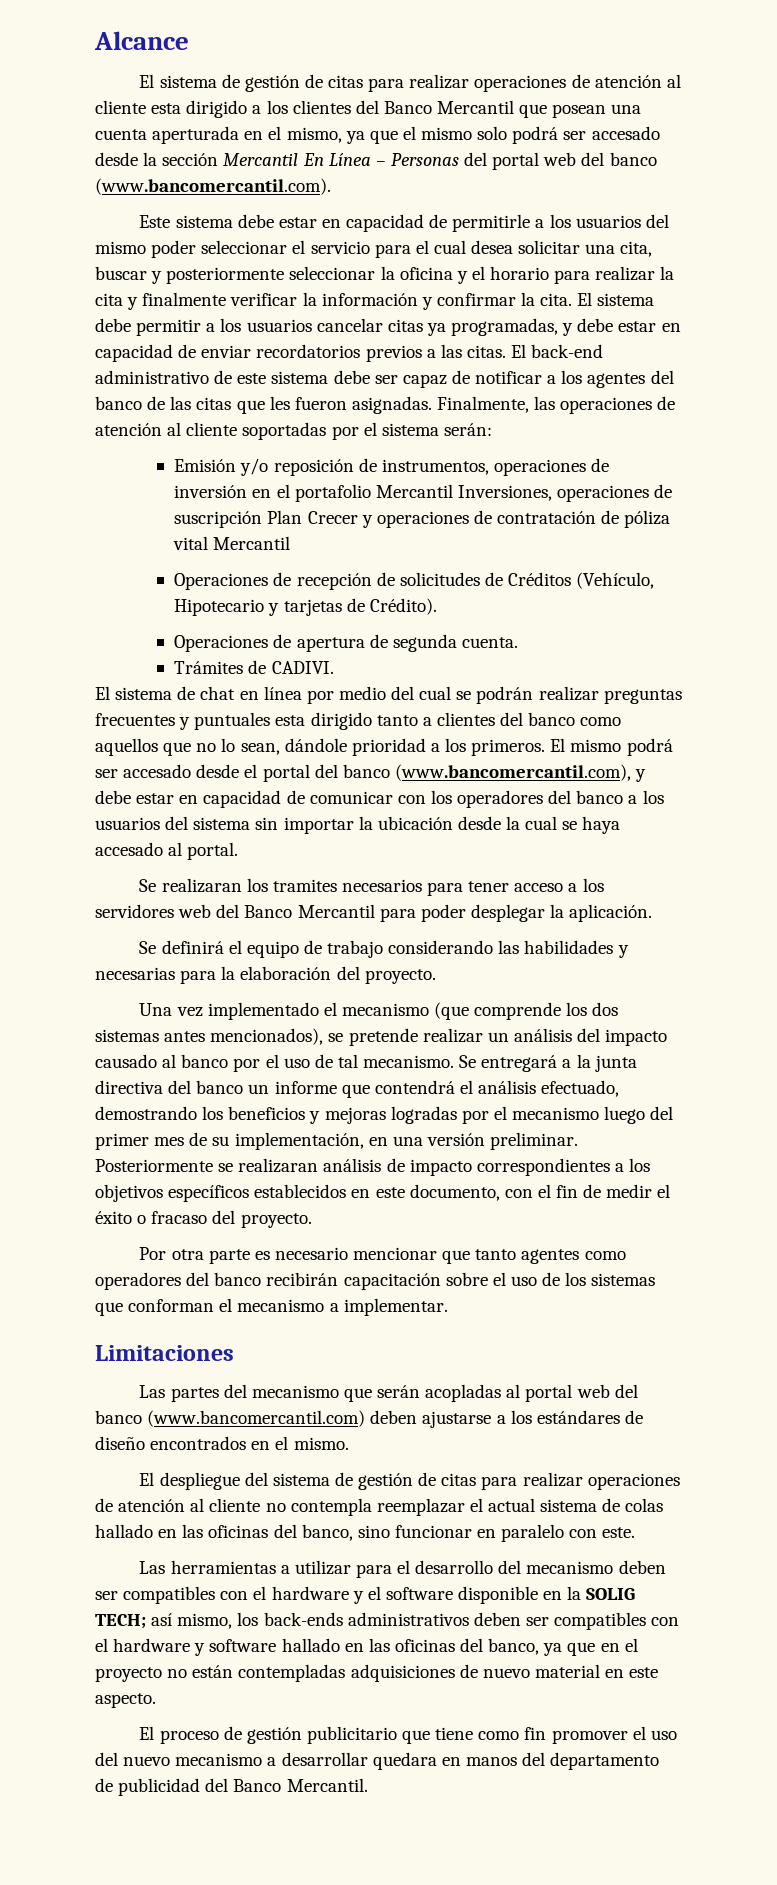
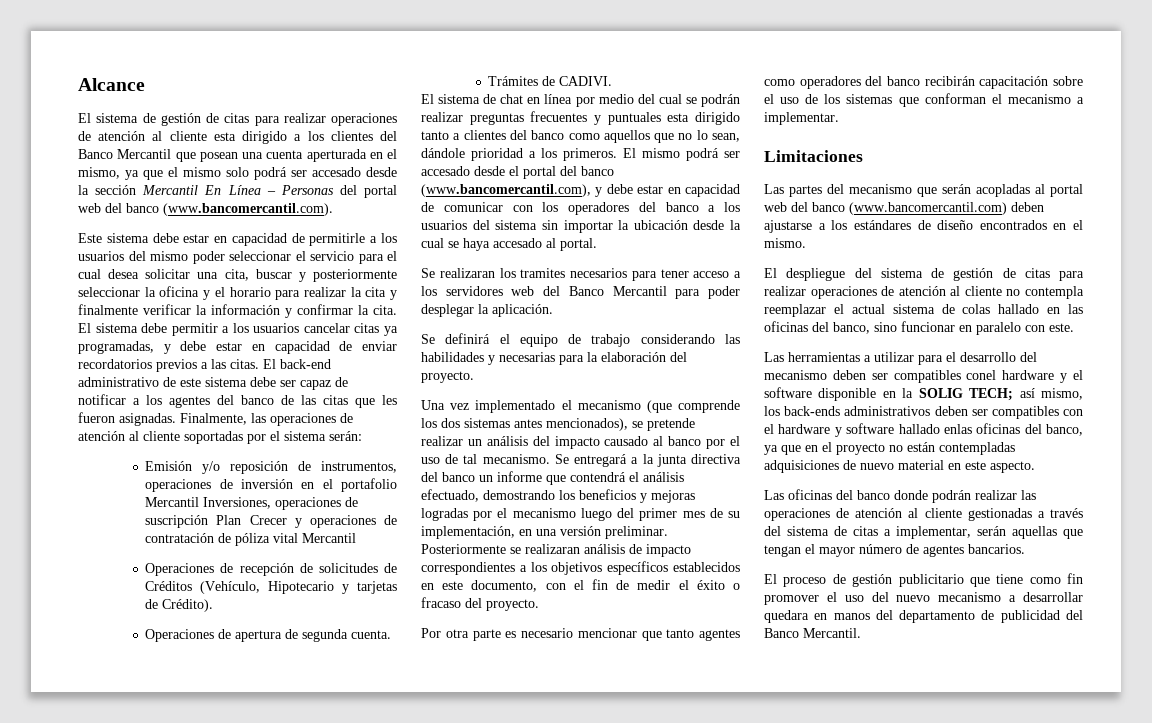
[220,1586,267,1600] con el -> [966,370,997,380] conel
[344,1638,390,1652] en las -> [943,424,972,434] enlas
(156, 1700) none -> [764,489,1036,503] [764,508,1083,521] [764,526,1083,539] [764,544,1025,557] // Las oficinas del banco donde podrán realizar las operaciones de atención al cliente gestionadas a través del sistema de citas a implementar, serán aquellas que tengan el mayor número de agentes bancarios.

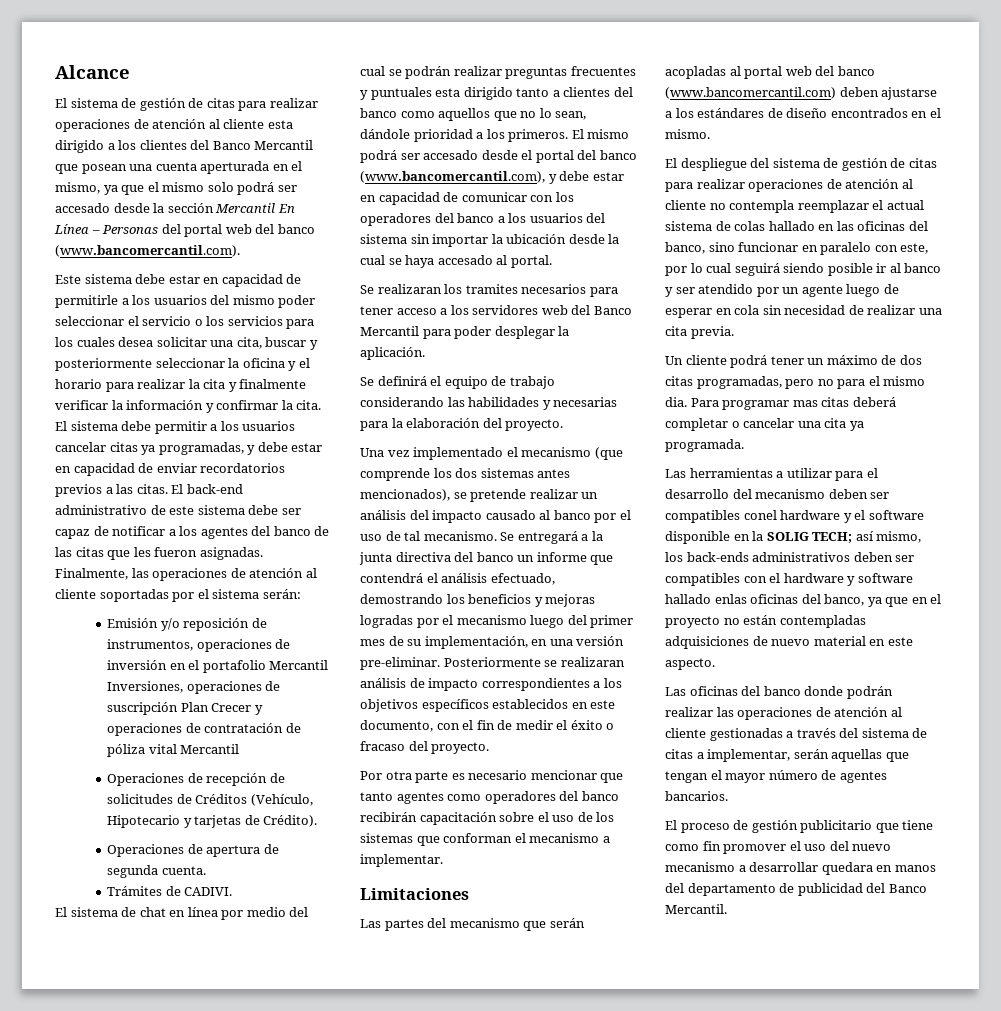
[358,251,397,264] [78,269,101,279] para el cual -> [194,316,315,329] [55,337,115,347] o los servicios para los cuales
[605,526,668,539] preliminar. -> [360,657,440,670] pre-eliminar.
[1049,323,1074,332] este. -> [900,243,929,254] [665,263,942,276] [665,284,899,297] [665,305,942,318] [665,326,734,339] [665,355,922,368] [665,376,926,389] [665,397,896,410] [665,418,864,431] [665,439,744,452] este, por lo cual seguirá siendo posible ir al banco y ser atendido por un agente luego de esperar en cola sin necesidad de realizar una cita previa. // Un cliente podrá tener un máximo de dos citas programadas, pero no para el mismo dia. Para programar mas citas deberá completar o cancelar una cita ya programada.

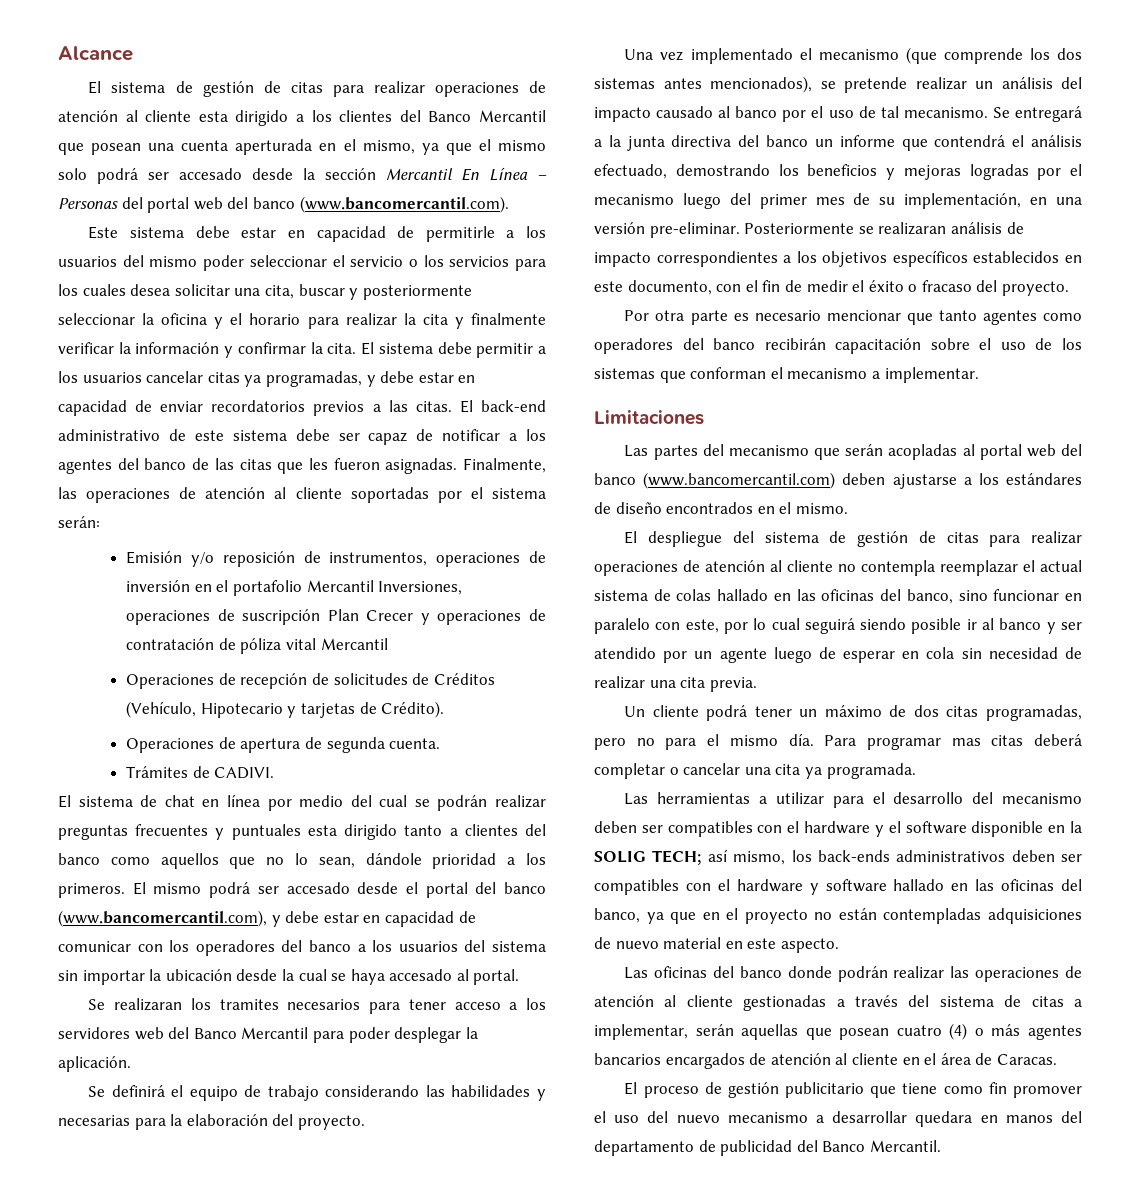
[665,397,687,407] dia. -> [788,733,814,746] día.
[743,510,777,520] conel -> [757,821,800,833] con el
[714,594,747,604] enlas -> [951,879,995,891] en las
[665,770,887,783] [665,791,728,801] tengan el mayor número de agentes bancarios. -> [839,1023,1082,1040] [594,1053,1057,1069] posean cuatro (4) o más agentes bancarios encargados de atención al cliente en el área de Caracas.

